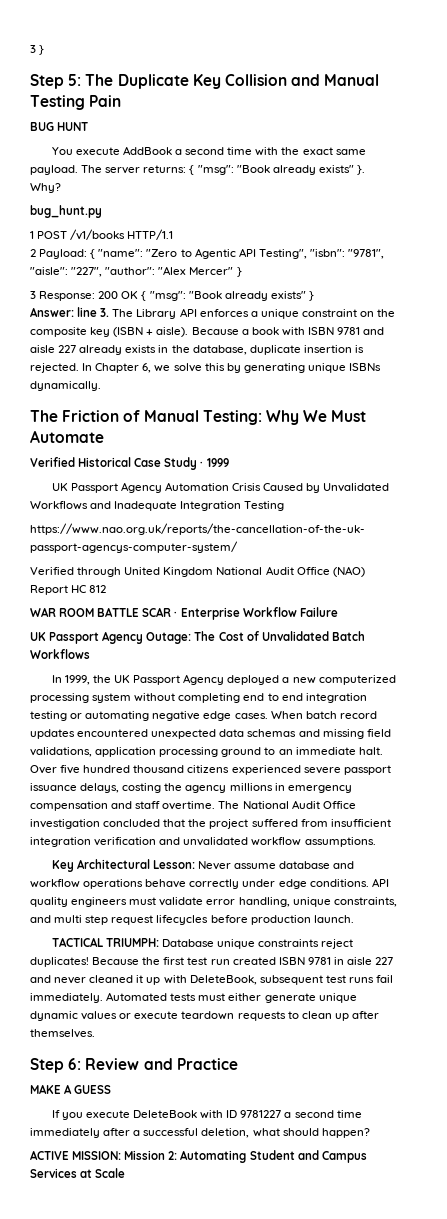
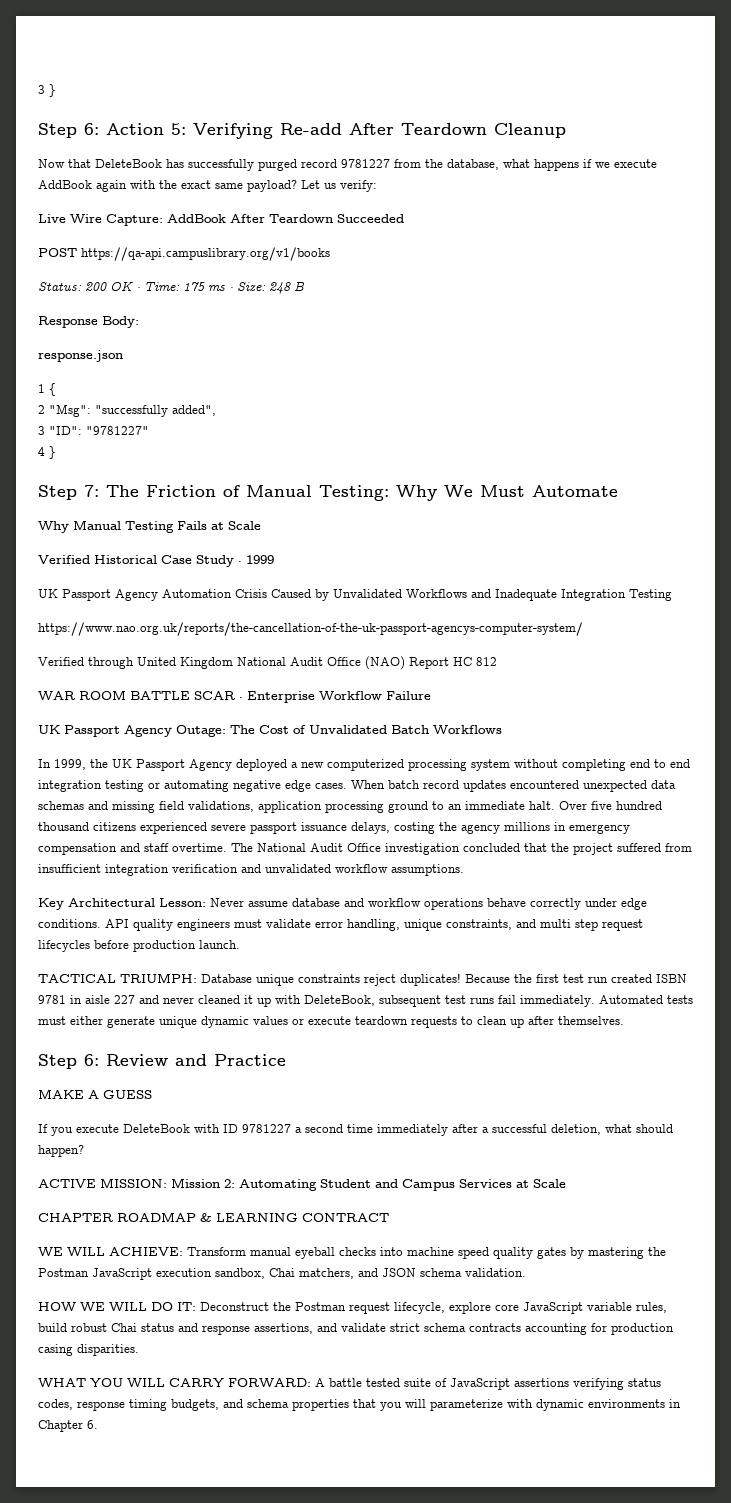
[68,74,380,89] [30,95,122,110] [30,122,89,131] [51,146,366,156] [30,165,365,175] [30,183,61,193] [30,205,102,218] [30,229,174,240] [30,248,385,259] [30,266,242,277] [30,291,314,301] [30,307,396,319] [30,327,385,337] [30,345,364,355] [30,363,382,373] [30,381,101,391] 5: The Duplicate Key Collision and Manual Testing Pain // BUG HUNT // You execute AddBook a second time with the exact same payload. The server returns: { "msg": "Book already exists" }. Why? // bug_hunt.py // 1 POST /v1/books HTTP/1.1 // 2 Payload: { "name": "Zero to Agentic API Testing", "isbn": "9781", "aisle": "227", "author": "Alex Mercer" } // 3 Response: 200 OK { "msg": "Book already exists" } // Answer: line 3. The Library API enforces a unique constraint on the composite key (ISBN + aisle). Because a book with ISBN 9781 and aisle 227 already exists in the database, duplicate insertion is rejected. In Chapter 6, we solve this by generating unique ISBNs dynamically. // -> [84,123,566,139] [38,159,657,171] [38,180,377,192] [38,214,404,226] [38,247,330,261] [38,281,305,294] [38,316,139,328] [38,350,123,362] [38,383,56,396] [38,404,216,417] [38,426,149,435] [38,446,56,459] [38,485,99,500] 6: Action 5: Verifying Re-add After Teardown Cleanup // Now that DeleteBook has successfully purged record 9781227 from the database, what happens if we execute AddBook again with the exact same payload? Let us verify: // Live Wire Capture: AddBook After Teardown Succeeded // POST https://qa-api.campuslibrary.org/v1/books // Status: 200 OK · Time: 175 ms · Size: 248 B // Response Body: // response.json // 1 { // 2 "Msg": "successfully added", // 3 "ID": "9781227" // 4 } // Step 7:
(104, 436) none -> [38,520,261,533] // Why Manual Testing Fails at Scale
(126, 1173) none -> [38,1212,389,1222] [38,1247,666,1259] [38,1268,526,1280] [38,1302,667,1314] [38,1323,674,1335] [38,1344,139,1356] [38,1378,661,1390] [38,1399,681,1411] [38,1420,98,1432] // CHAPTER ROADMAP & LEARNING CONTRACT // WE WILL ACHIEVE: Transform manual eyeball checks into machine speed quality gates by mastering the Postman JavaScript execution sandbox, Chai matchers, and JSON schema validation. // HOW WE WILL DO IT: Deconstruct the Postman request lifecycle, explore core JavaScript variable rules, build robust Chai status and response assertions, and validate strict schema contracts accounting for production casing disparities. // WHAT YOU WILL CARRY FORWARD: A battle tested suite of JavaScript assertions verifying status codes, response timing budgets, and schema properties that you will parameterize with dynamic environments in Chapter 6.

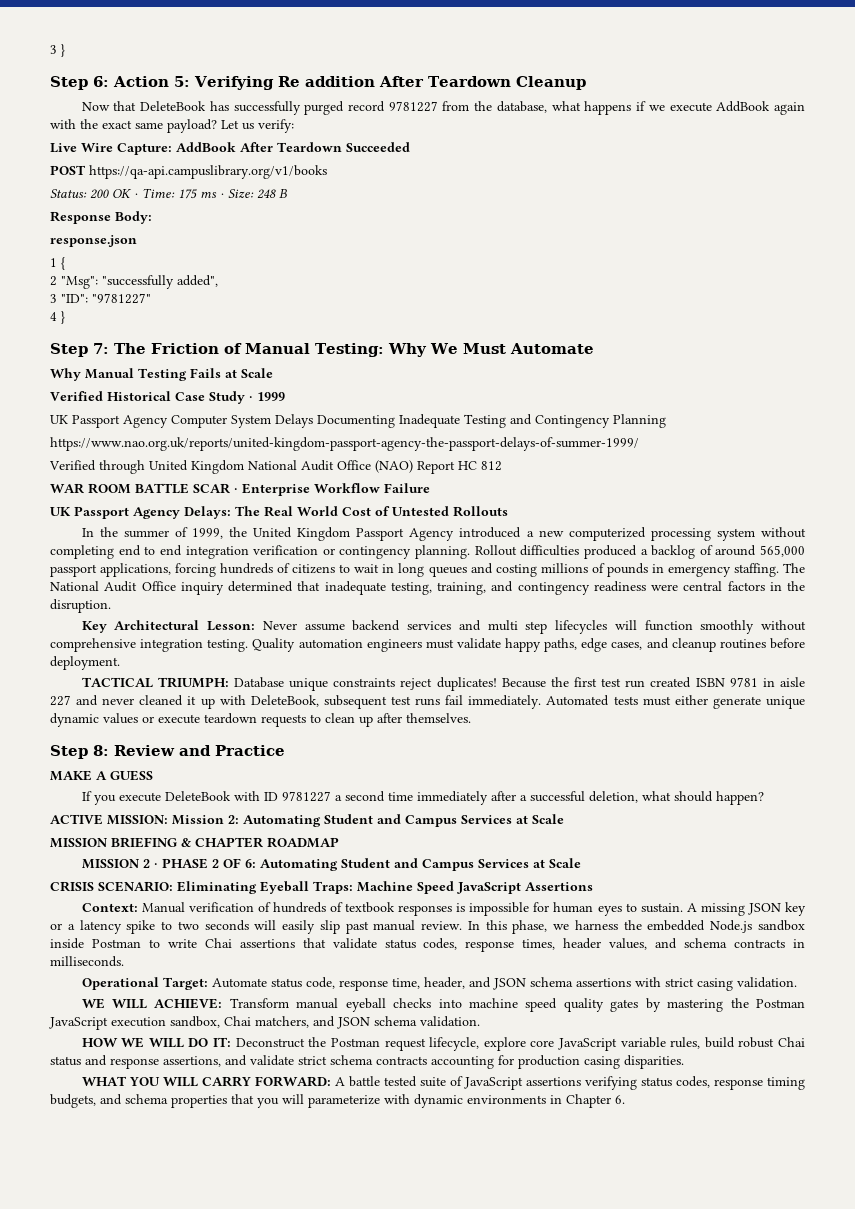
[280,123,342,135] Re-add -> [277,76,375,87] Re addition
[162,589,672,601] [38,622,583,636] Automation Crisis Caused by Unvalidated Workflows and Inadequate Integration Testing // https://www.nao.org.uk/reports/the-cancellation-of-the-uk-passport-agencys-computer-system/ -> [171,414,666,428] [50,437,639,451] Computer System Delays Documenting Inadequate Testing and Contingency Planning // https://www.nao.org.uk/reports/united-kingdom-passport-agency-the-passport-delays-of-summer-1999/
[176,725,502,737] [38,759,287,771] Outage: The Cost of Unvalidated Batch Workflows // In 1999, the UK Passport Agency deployed -> [184,506,508,519] [81,527,522,541] Delays: The Real World Cost of Untested Rollouts // In the summer of 1999, the United Kingdom Passport Agency introduced
[105,780,676,792] [38,801,662,813] [38,822,630,834] [38,843,692,855] [38,864,464,876] testing or automating negative edge cases. When batch record updates encountered unexpected data schemas and missing field validations, application processing ground to an immediate halt. Over five hundred thousand citizens experienced severe passport issuance delays, costing the agency millions in emergency compensation and staff overtime. The National Audit Office investigation concluded that the project suffered from insufficient integration verification and unvalidated workflow assumptions. -> [253,545,805,559] [50,563,805,577] [50,581,805,595] [50,599,111,613] verification or contingency planning. Rollout difficulties produced a backlog of around 565,000 passport applications, forcing hundreds of citizens to wait in long queues and costing millions of pounds in emergency staffing. The National Audit Office inquiry determined that inadequate testing, training, and contingency readiness were central factors in the disruption.
[292,898,647,910] [38,919,643,931] [38,940,240,952] database and workflow operations behave correctly under edge conditions. API quality engineers must validate error handling, unique constraints, and multi step request lifecycles before production launch. -> [352,620,807,634] [50,638,805,652] [50,656,120,670] backend services and multi step lifecycles will function smoothly without comprehensive integration testing. Quality automation engineers must validate happy paths, edge cases, and cleanup routines before deployment.
[84,1054,99,1066] 6: -> [93,745,109,756] 8:
(566, 1183) none -> [50,837,191,848] MISSION BRIEFING &
[200,1213,389,1222] & LEARNING CONTRACT -> [81,858,581,871] [50,881,593,894] [81,902,807,916] [50,920,806,934] [50,938,806,952] [50,956,124,967] [81,977,797,991] // MISSION 2 · PHASE 2 OF 6: Automating Student and Campus Services at Scale // CRISIS SCENARIO: Eliminating Eyeball Traps: Machine Speed JavaScript Assertions // Context: Manual verification of hundreds of textbook responses is impossible for human eyes to sustain. A missing JSON key or a latency spike to two seconds will easily slip past manual review. In this phase, we harness the embedded Node.js sandbox inside Postman to write Chai assertions that validate status codes, response times, header values, and schema contracts in milliseconds. // Operational Target: Automate status code, response time, header, and JSON schema assertions with strict casing validation.

